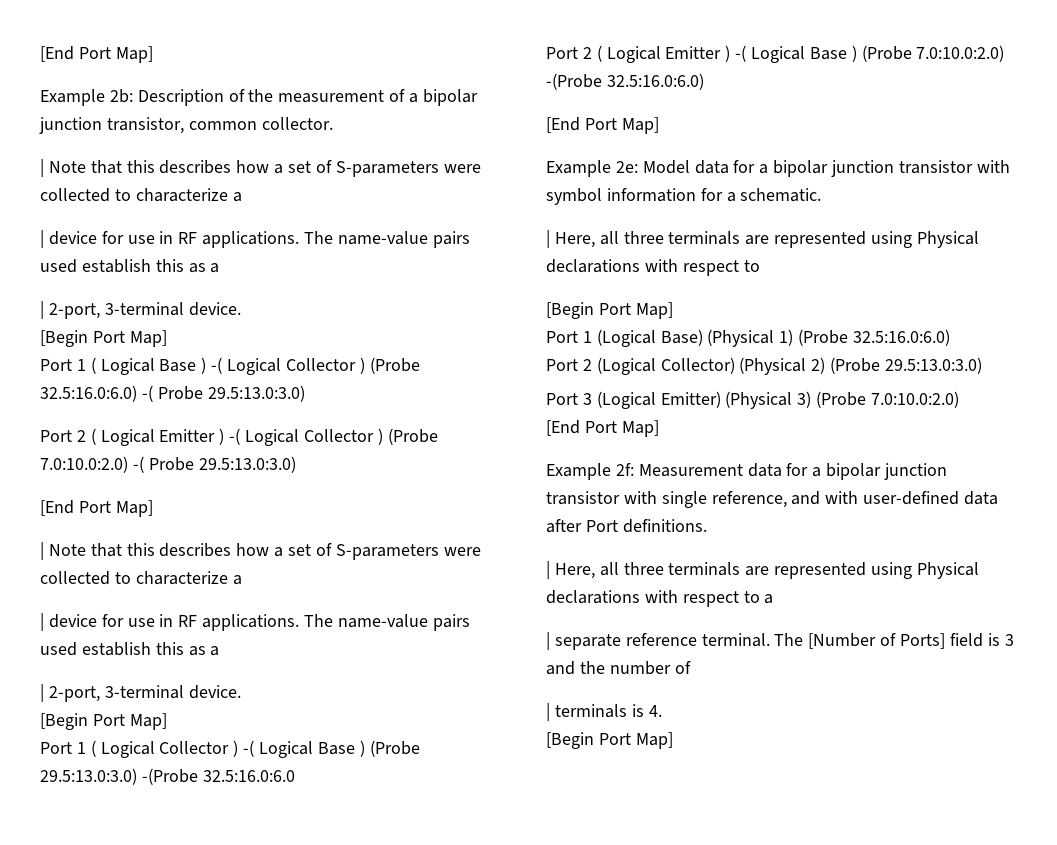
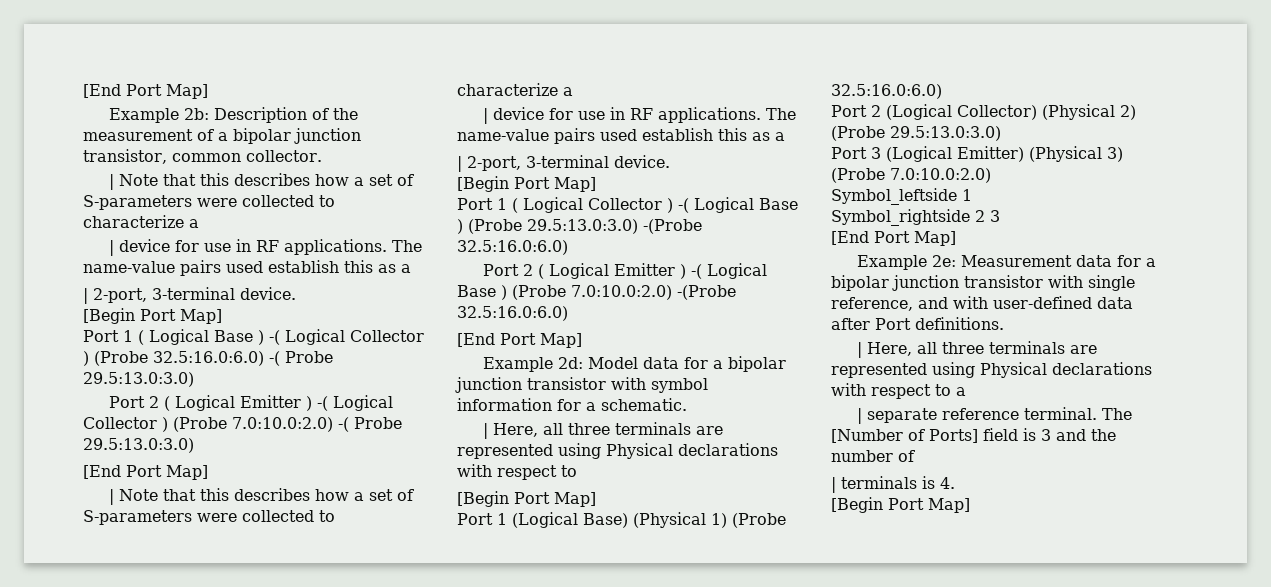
[202,770,295,782] 32.5:16.0:6.0 -> [457,240,568,255] 32.5:16.0:6.0)
[615,161,638,173] 2e: -> [558,357,584,369] 2d:
[546,420,659,437] [546,463,634,480] // [End Port Map] // Example 2f: -> [831,188,972,205] [831,209,1000,226] [831,231,956,246] [857,255,957,270] // Symbol_leftside 1 // Symbol_rightside 2 3 // [End Port Map] // Example 2e:

